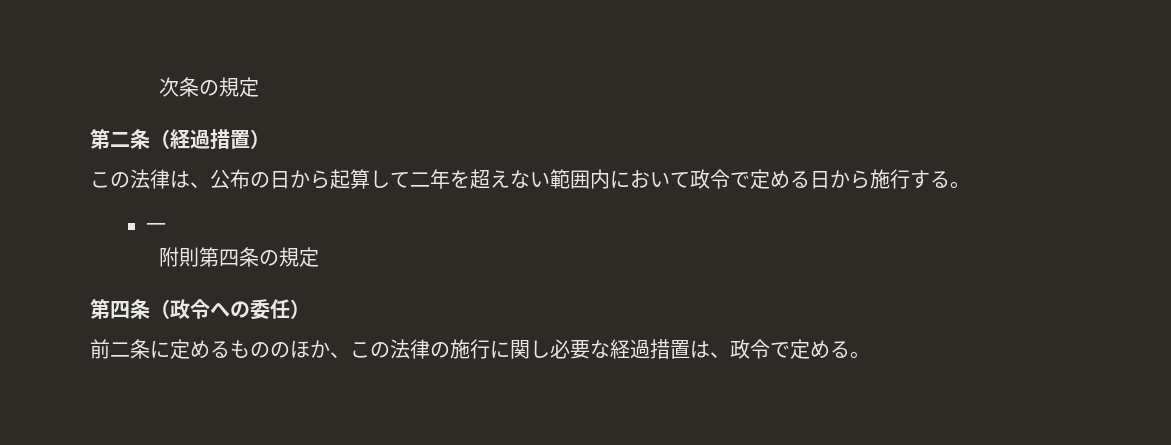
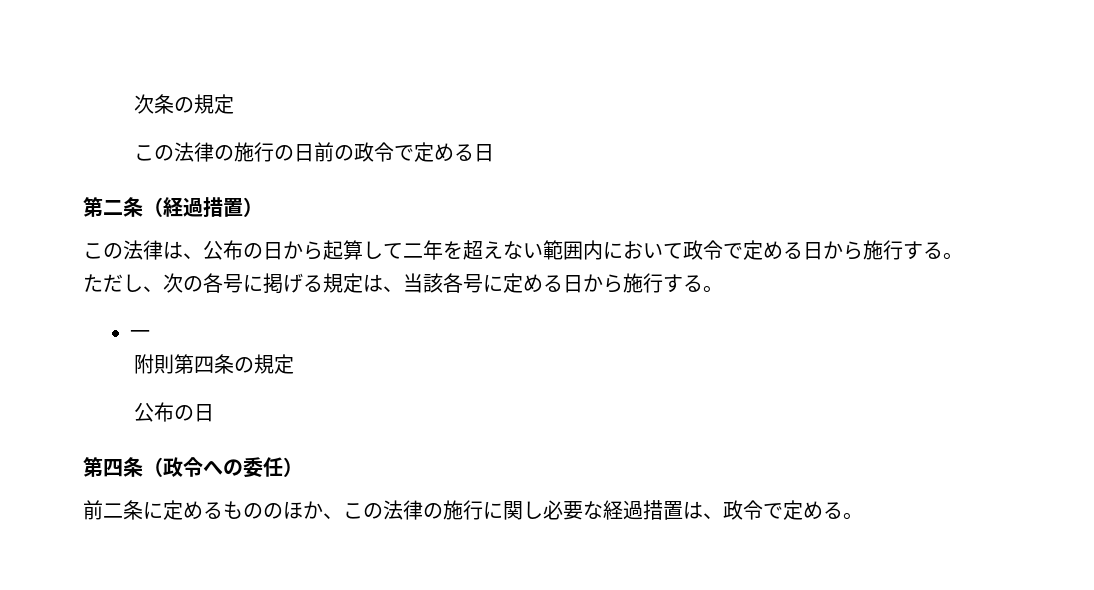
(259, 87) none -> [133,142,494,162] // この法律の施行の日前の政令で定める日
(970, 185) none -> [83,273,723,294] // ただし、次の各号に掲げる規定は、当該各号に定める日から施行する。
(319, 257) none -> [133,402,214,422] // 公布の日

